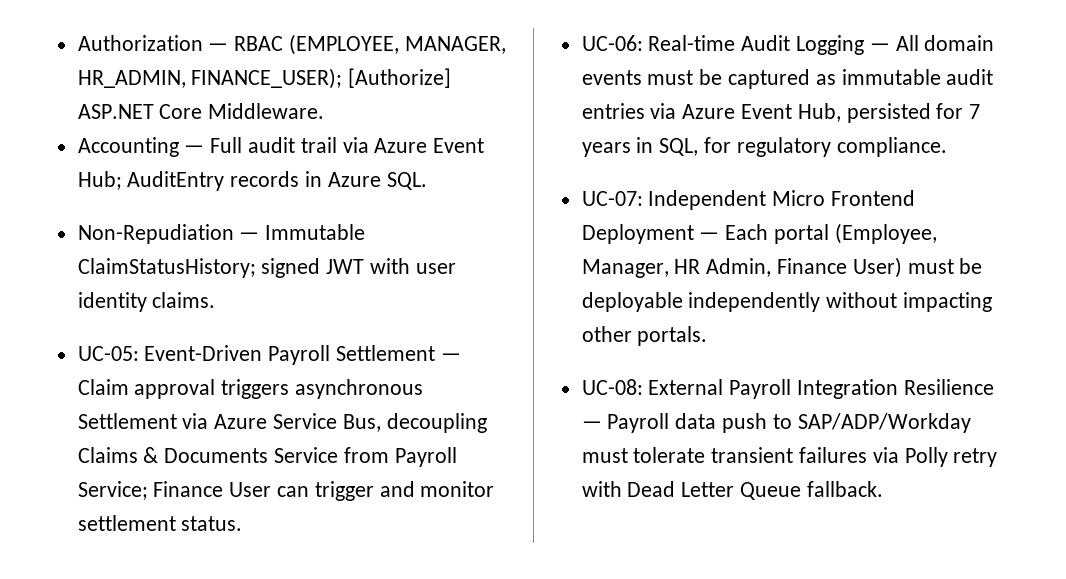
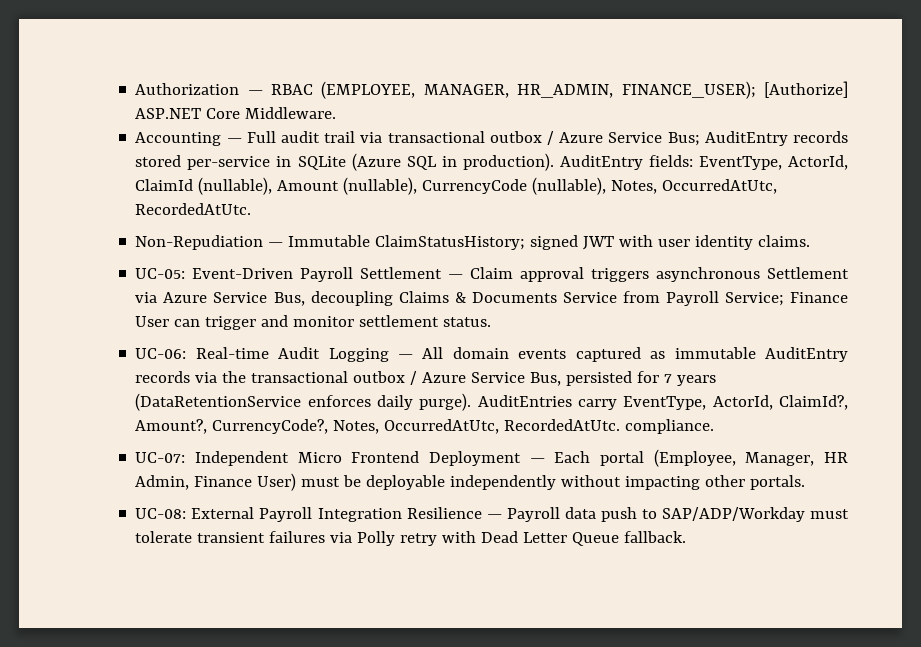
[374,138,485,153] [77,171,427,191] Azure Event Hub; AuditEntry records in Azure SQL. -> [387,131,848,146] [135,153,848,171] [135,177,778,195] [135,203,252,215] transactional outbox / Azure Service Bus; AuditEntry records stored per-service in SQLite (Azure SQL in production). AuditEntry fields: EventType, ActorId, ClaimId (nullable), Amount (nullable), CurrencyCode (nullable), Notes, OccurredAtUtc, RecordedAtUtc.
[647,69,723,85] must be -> (567, 354) none
[946,69,994,85] [581,103,981,123] [581,137,831,157] audit entries via Azure Event Hub, persisted for 7 years in SQL, for regulatory -> [764,347,848,362] [135,371,717,386] [135,393,848,411] [135,419,621,434] AuditEntry records via the transactional outbox / Azure Service Bus, persisted for 7 years (DataRetentionService enforces daily purge). AuditEntries carry EventType, ActorId, ClaimId?, Amount?, CurrencyCode?, Notes, OccurredAtUtc, RecordedAtUtc.

